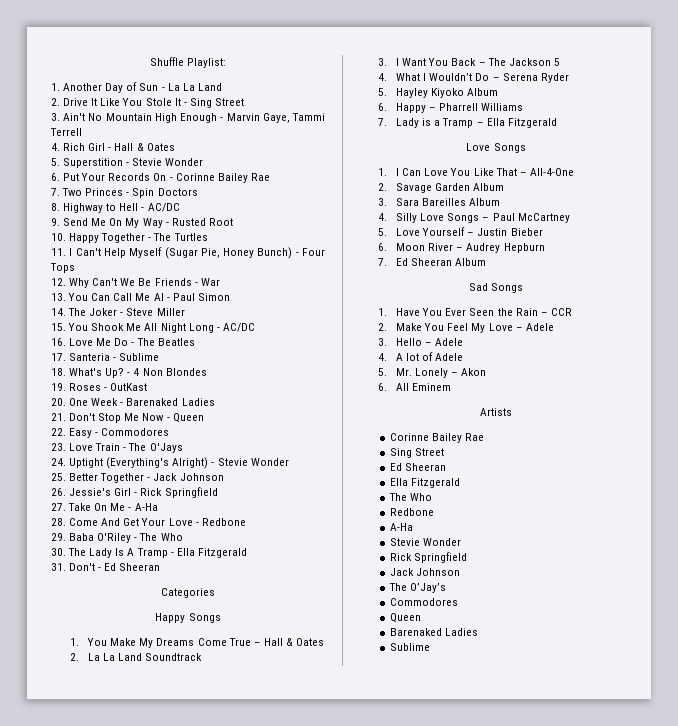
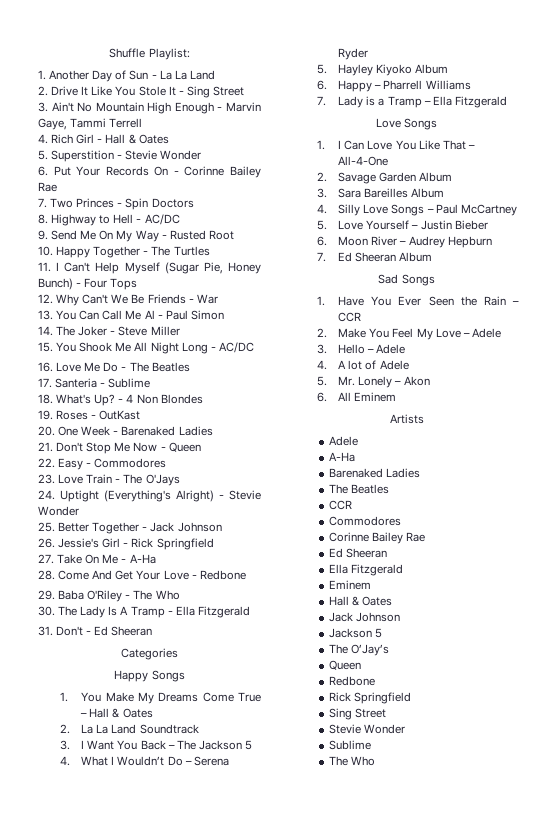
[390,433,485,443] [390,448,445,458] // Corinne Bailey Rae // Sing Street -> [329,436,359,446] [329,452,356,462] [329,468,421,478] [329,484,390,494] [329,500,353,510] [329,516,402,526] [329,532,426,544] // Adele // A-Ha // Barenaked Ladies // The Beatles // CCR // Commodores // Corinne Bailey Rae
[389,493,433,501] [390,508,435,516] [390,523,414,531] [390,538,462,546] [390,552,468,563] [390,568,461,576] [389,583,447,593] [390,598,459,606] [390,613,422,623] [390,628,479,636] [390,643,431,651] // The Who // Redbone // A-Ha // Stevie Wonder // Rick Springfield // Jack Johnson // The O’Jay’s // Commodores // Queen // Barenaked Ladies // Sublime -> [329,580,372,590] [329,596,393,606] [329,612,401,622] [329,628,383,638] [329,644,390,656] [329,660,362,670] [329,676,376,686] [329,692,412,704] [329,708,387,720] [329,724,406,734] [329,740,372,750] [329,756,376,766] // Eminem // Hall & Oates // Jack Johnson // Jackson 5 // The O’Jay’s // Queen // Redbone // Rick Springfield // Sing Street // Stevie Wonder // Sublime // The Who

